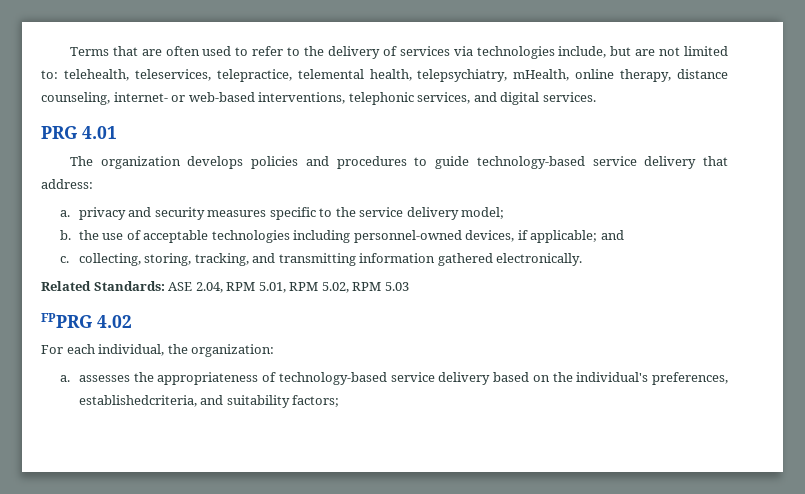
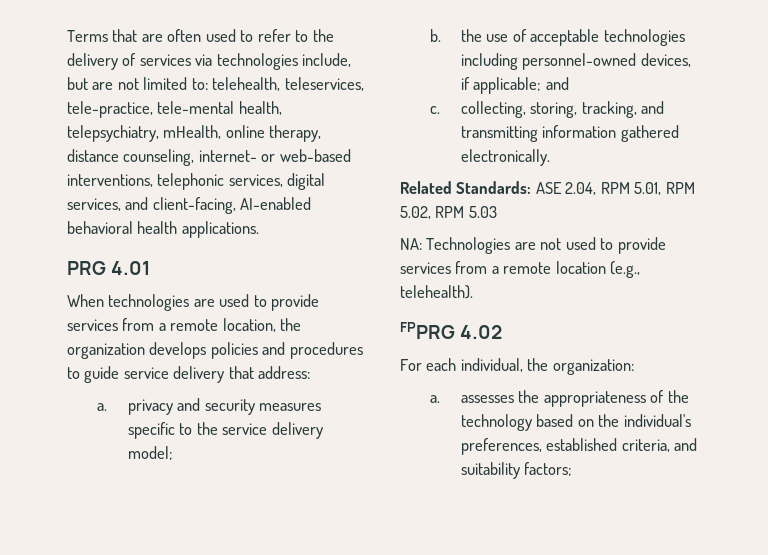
[216,69,364,82] telepractice, telemental -> [67,101,235,118] tele-practice, tele-mental
[473,92,596,105] [41,126,117,139] [69,156,93,166] and digital services. // PRG 4.01 // The -> [287,173,326,190] [67,197,312,214] [67,221,259,238] [67,261,151,275] [67,294,320,311] [67,318,302,332] digital services, and client-facing, AI-enabled behavioral health applications. // PRG 4.01 // When technologies are used to provide services from a remote location, the
[476,156,585,169] technology-based -> (120, 374) none
(409, 286) none -> [400,237,666,254] [400,261,641,278] [400,285,473,299] // NA: Technologies are not used to provide services from a remote location (e.g., telehealth).
[278,372,491,385] technology-based service delivery -> [667,390,689,403] [460,414,532,431] the technology
[78,395,197,407] establishedcriteria, -> [546,438,670,452] established criteria,

